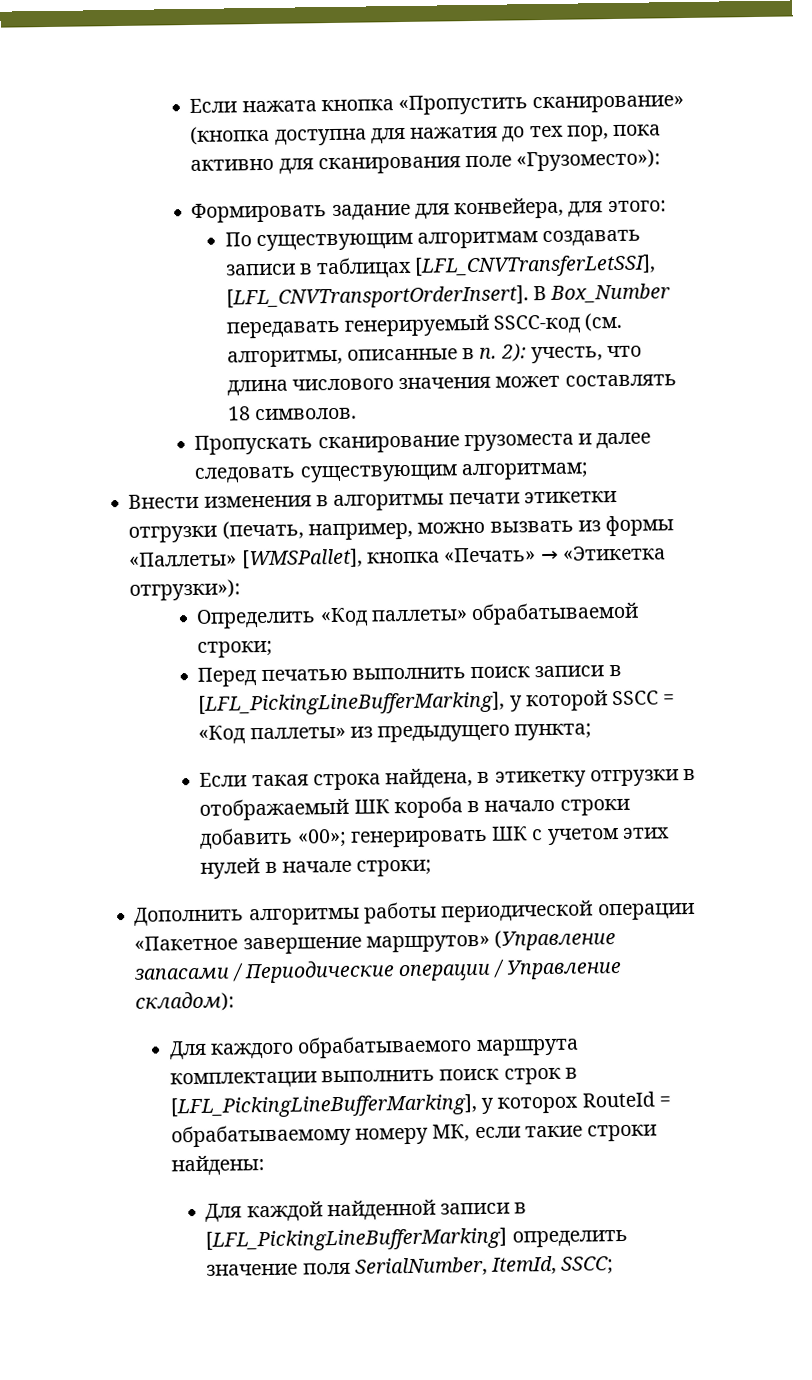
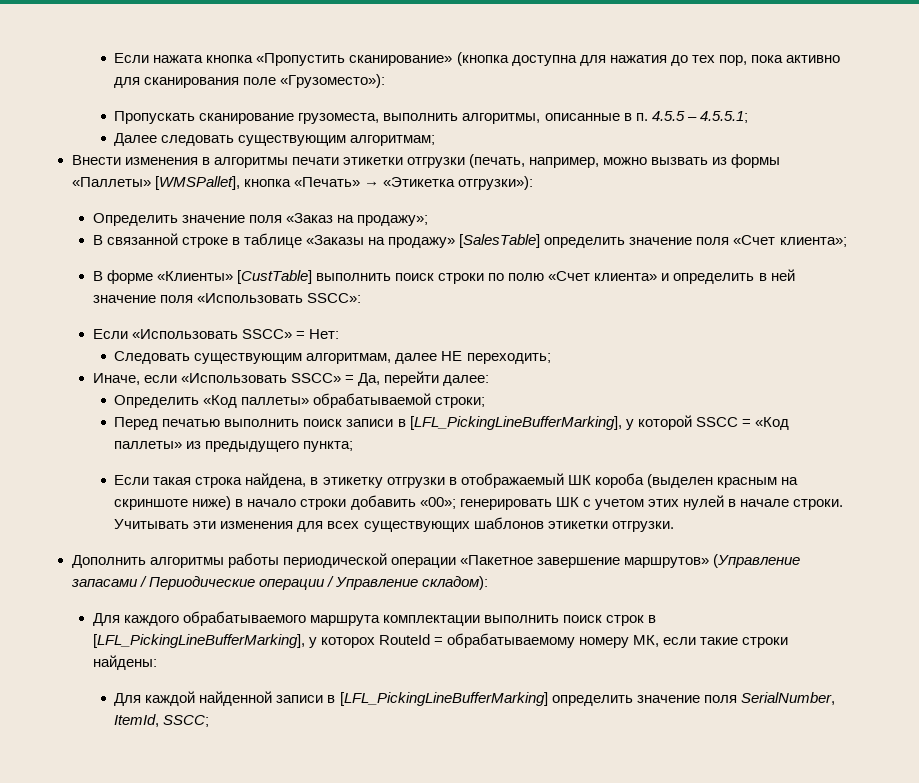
[191,197,667,223] [224,229,642,252] [224,254,657,279] [225,283,672,310] [225,312,623,339] [226,343,643,368] [226,374,677,396] [226,406,357,421] [194,432,652,455] Формировать задание для конвейера, для этого: // По существующим алгоритмам создавать записи в таблицах [LFL_CNVTransferLetSSI], [LFL_CNVTransportOrderInsert]. В Box_Number передавать генерируемый SSCC-код (см. алгоритмы, описанные в п. 2): учесть, что длина числового значения может составлять 18 символов. // Пропускать сканирование грузоместа и далее -> [114,111,748,124] [114,133,158,146] Пропускать сканирование грузоместа, выполнить алгоритмы, описанные в п. 4.5.5 – 4.5.5.1; // Далее
(242, 590) none -> [92,213,429,226] [92,233,847,248] [92,269,795,284] [92,293,362,303] [92,329,340,339] [114,351,551,364] [92,371,490,386] // Определить значение поля «Заказ на продажу»; // В связанной строке в таблице «Заказы на продажу» [SalesTable] определить значение поля «Счет клиента»; // В форме «Клиенты» [CustTable] выполнить поиск строки по полю «Счет клиента» и определить в ней значение поля «Использовать SSCC»: // Если «Использовать SSCC» = Нет: // Следовать существующим алгоритмам, далее НЕ переходить; // Иначе, если «Использовать SSCC» = Да, перейти далее:
(463, 807) none -> [646,474,798,488] [114,496,232,510] (выделен красным на скриншоте ниже)
[356,859,433,877] строки; -> [793,499,844,510] [114,517,674,532] строки. Учитывать эти изменения для всех существующих шаблонов этикетки отгрузки.

